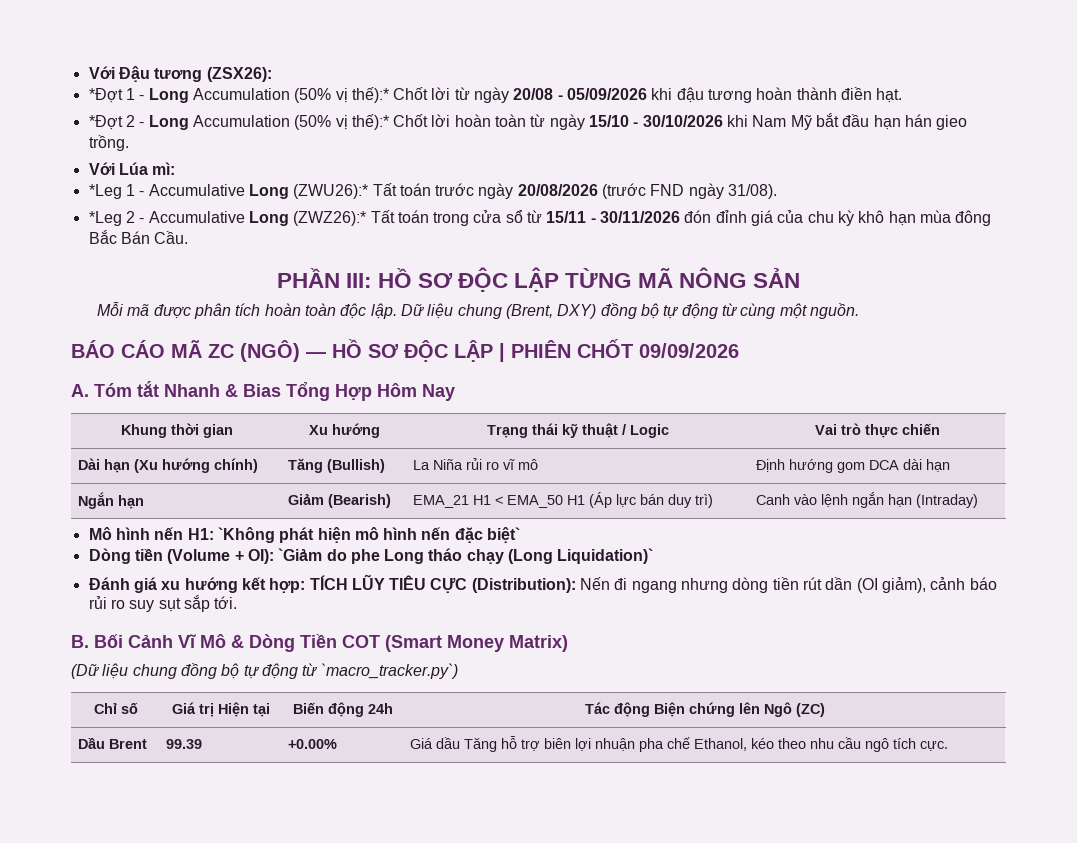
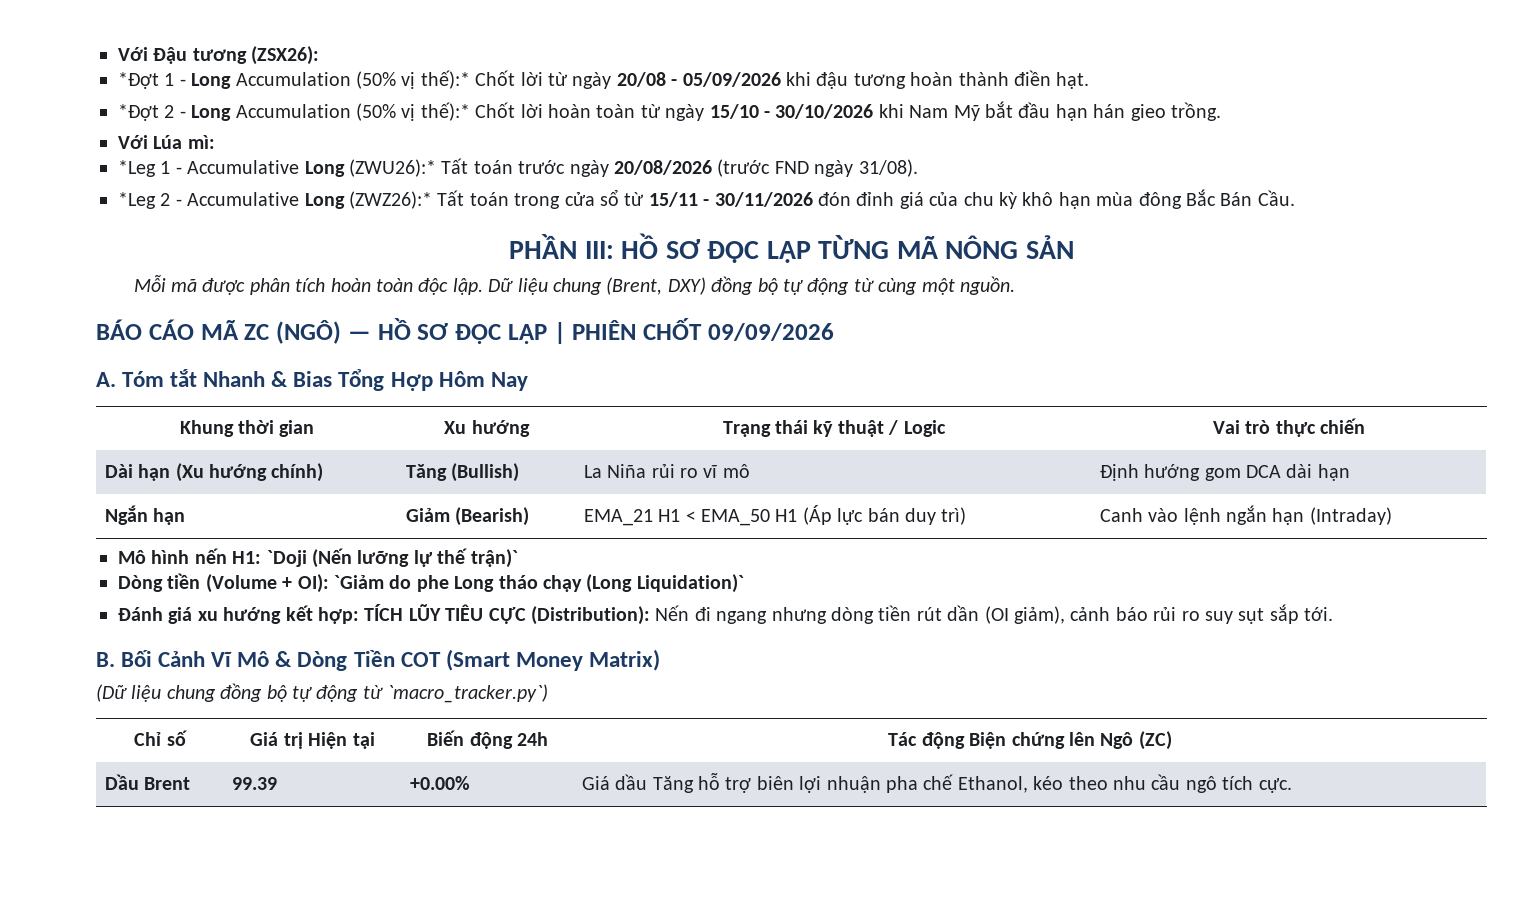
[217,527,521,543] `Không phát hiện mô hình nến đặc biệt` -> [266,548,518,568] `Doji (Nến lưỡng lự thế trận)`

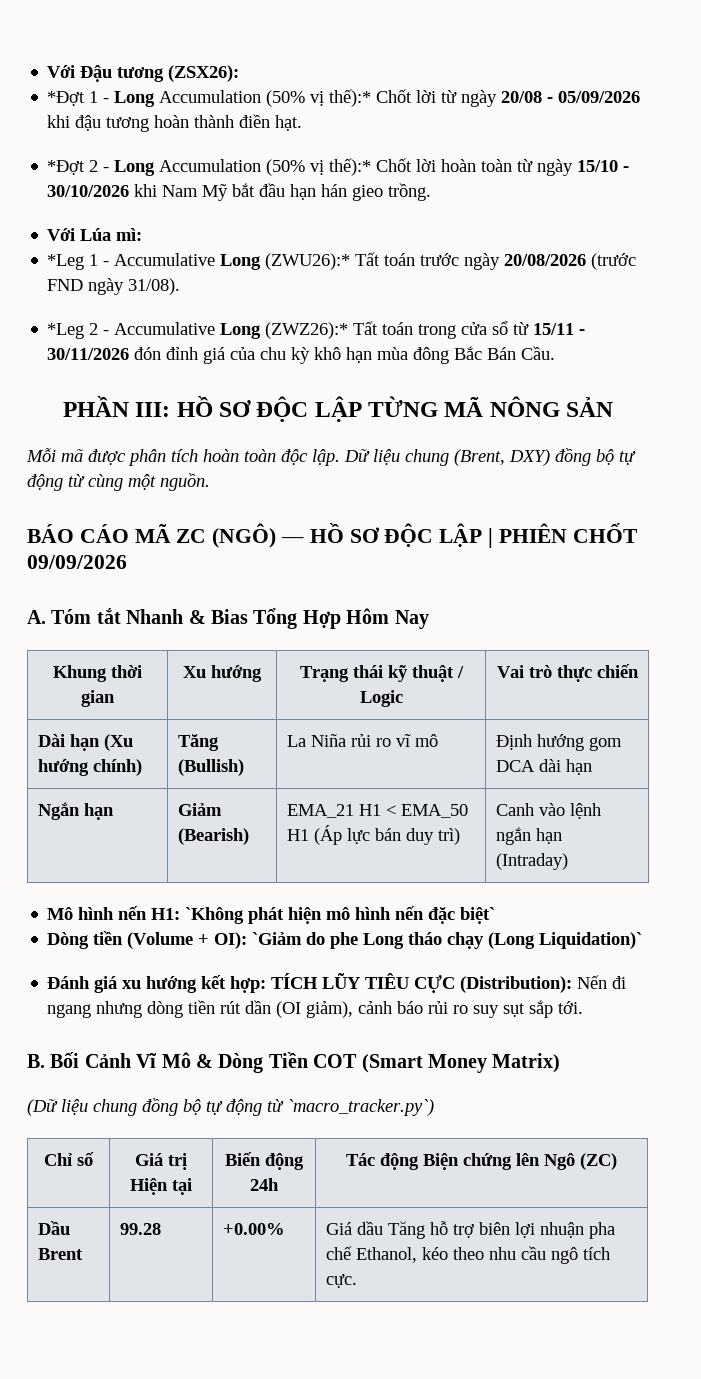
[266,548,518,568] `Doji (Nến lưỡng lự thế trận)` -> [185,906,496,924] `Không phát hiện mô hình nến đặc biệt`
[231,777,277,790] 99.39 -> [119,1223,161,1235] 99.28

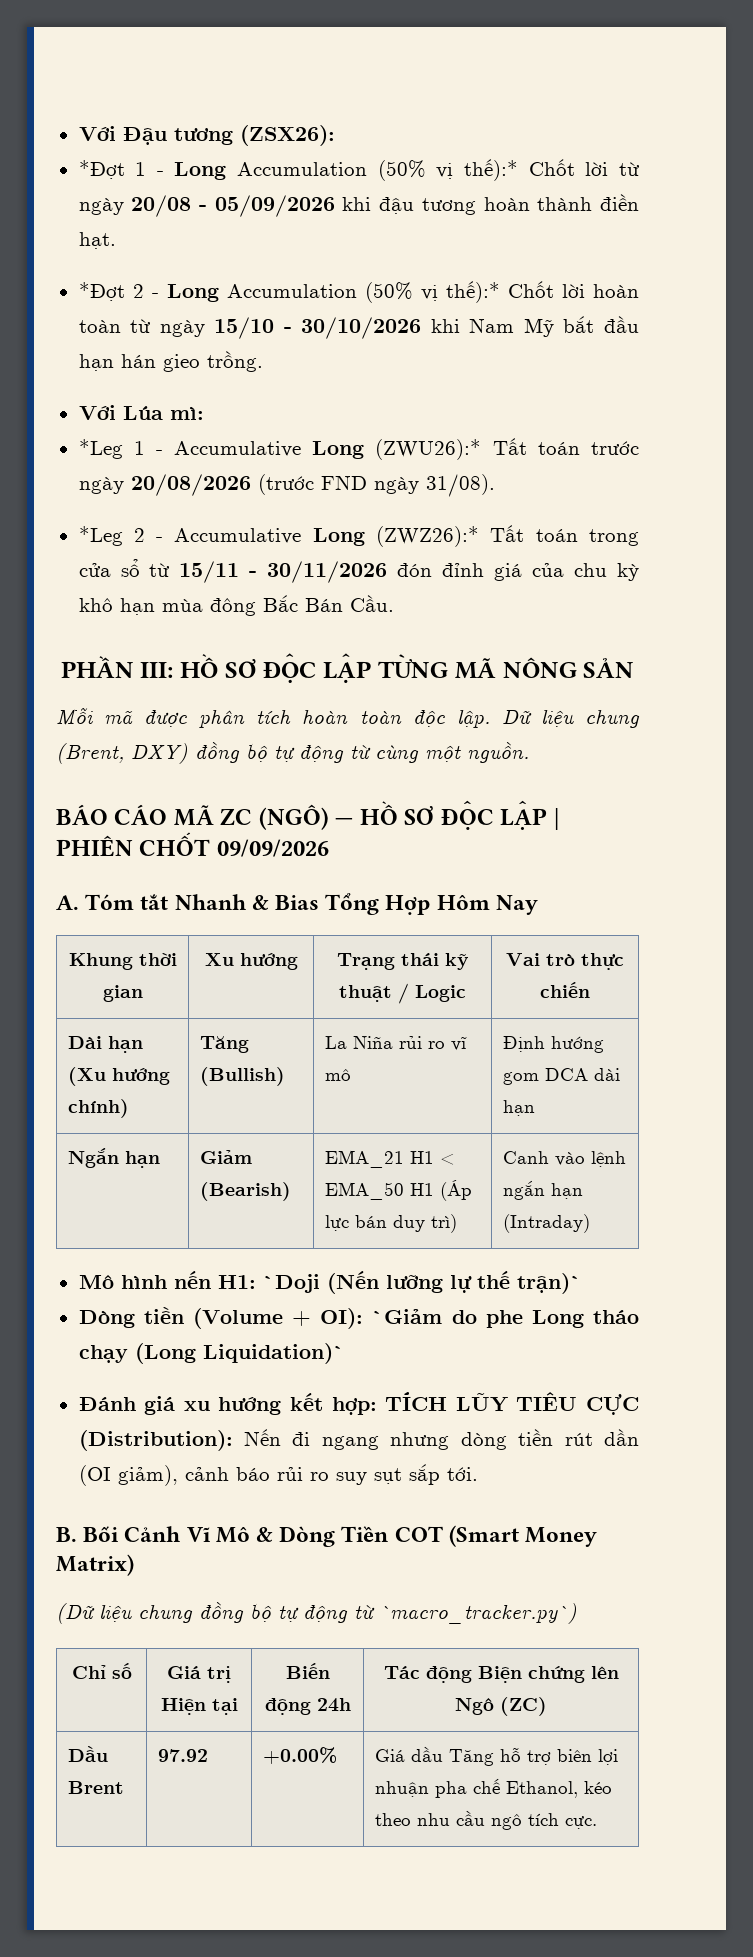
[185,906,496,924] `Không phát hiện mô hình nến đặc biệt` -> [262,1271,582,1294] `Doji (Nến lưỡng lự thế trận)`
[119,1223,161,1235] 99.28 -> [158,1749,209,1762] 97.92

